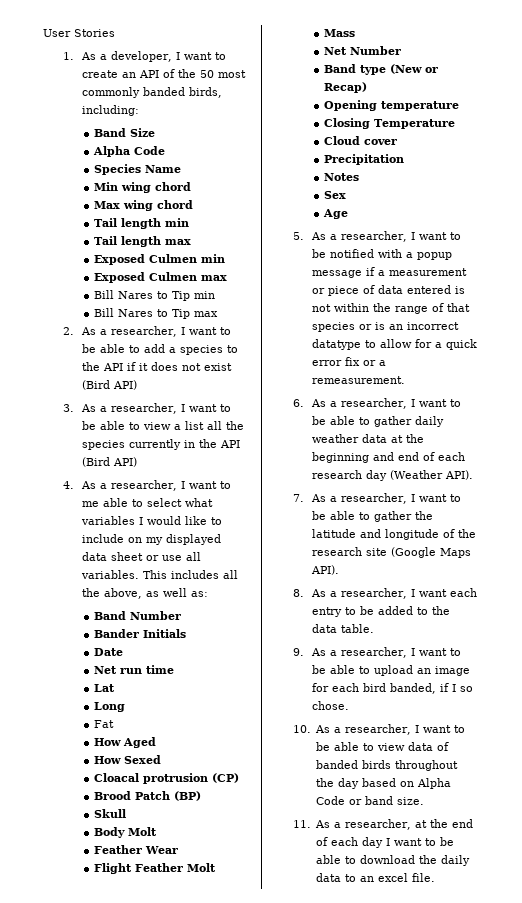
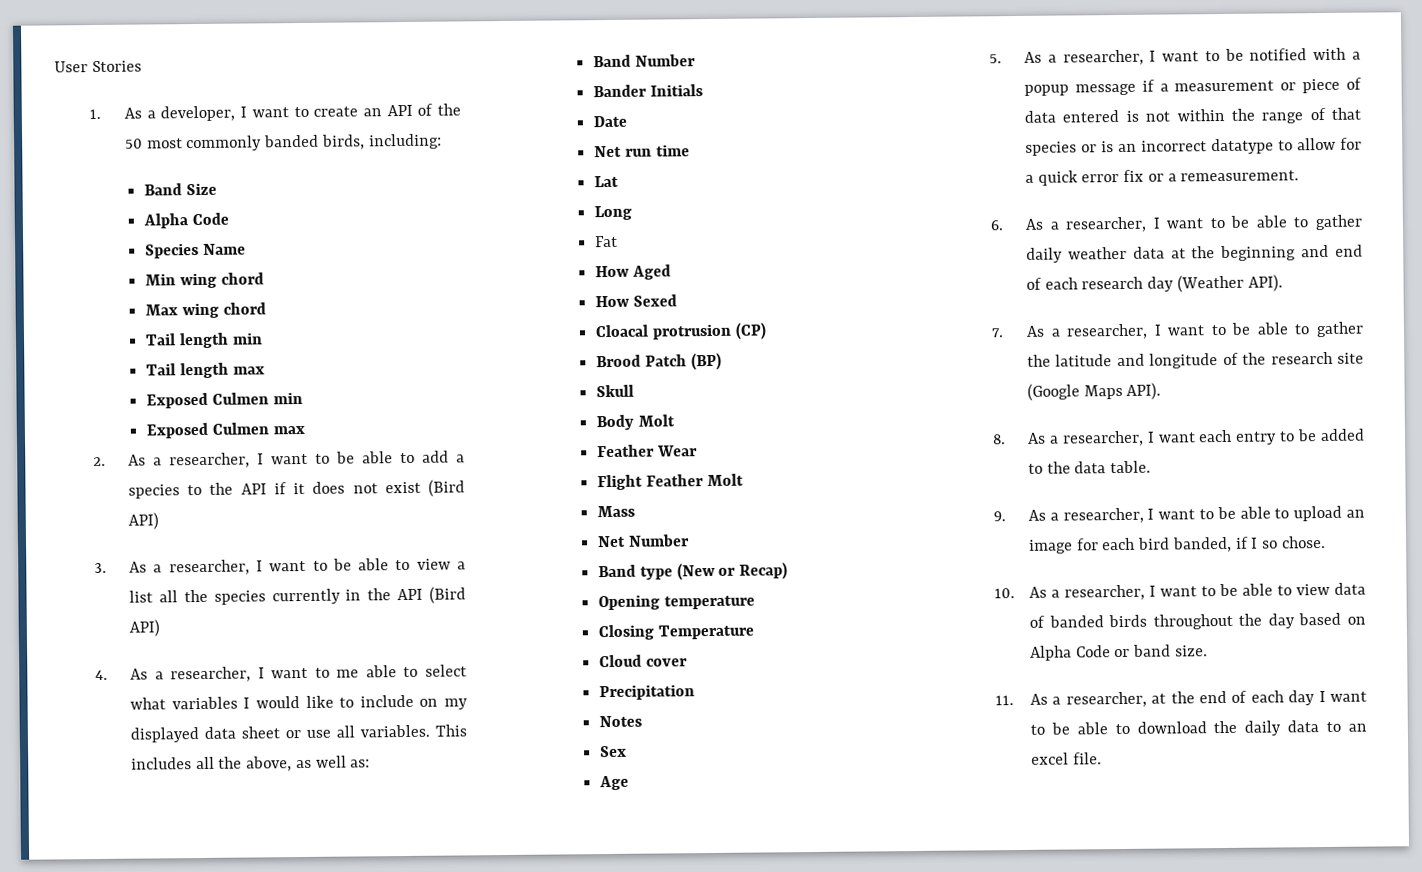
[94,290,216,301] [94,308,219,319] // Bill Nares to Tip min // Bill Nares to Tip max -> (305, 430) none

